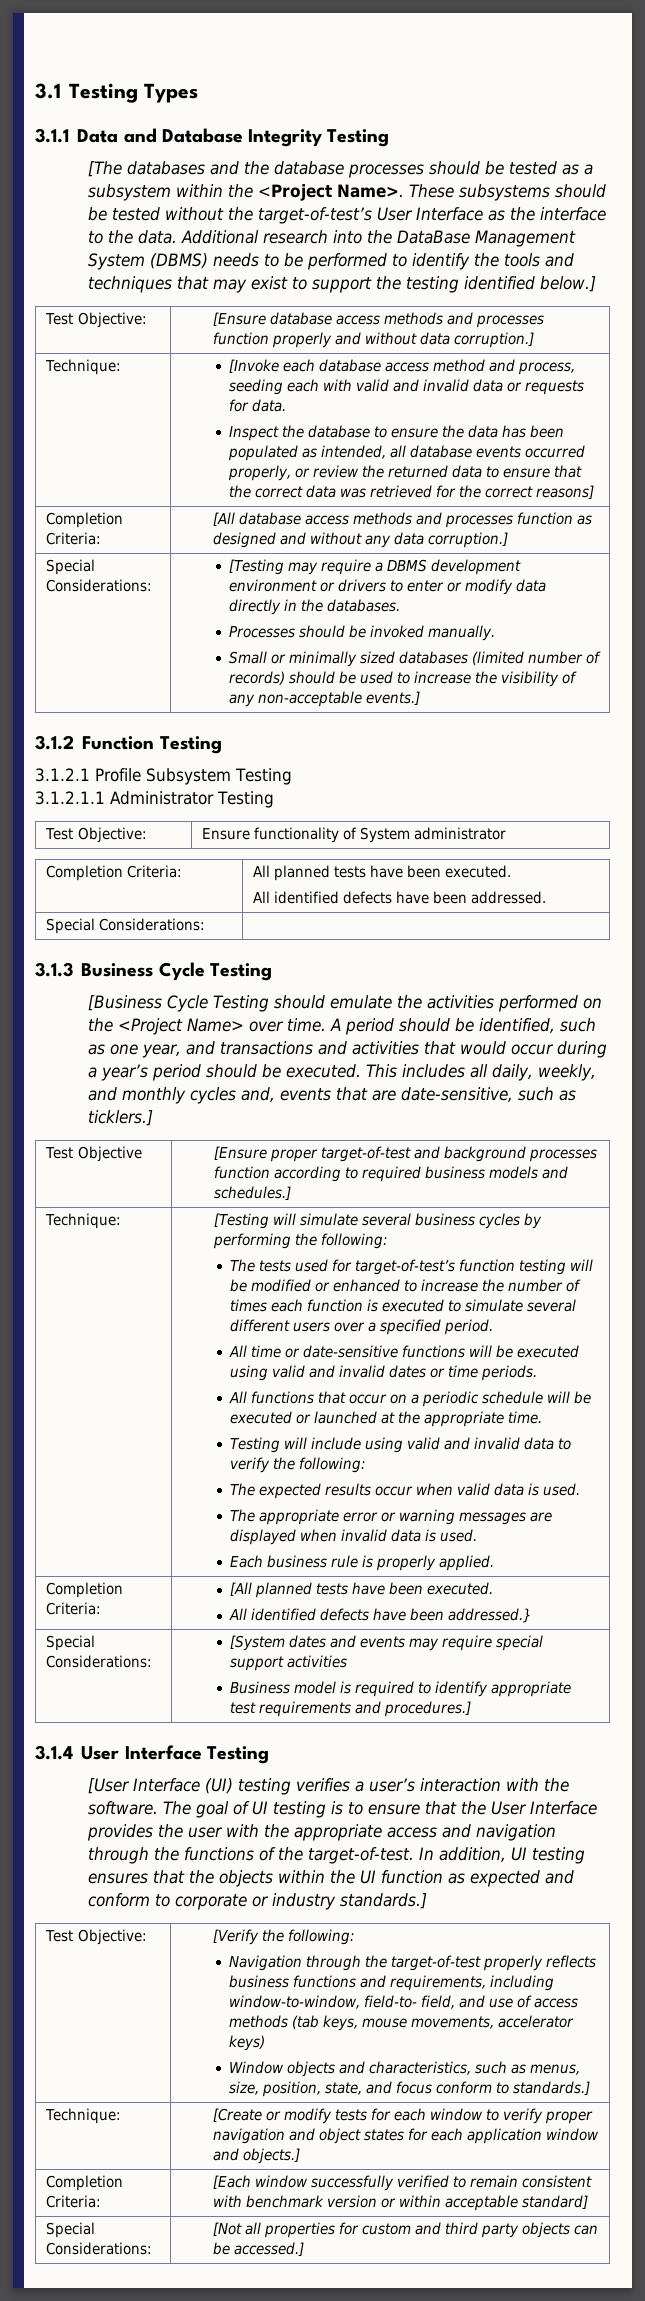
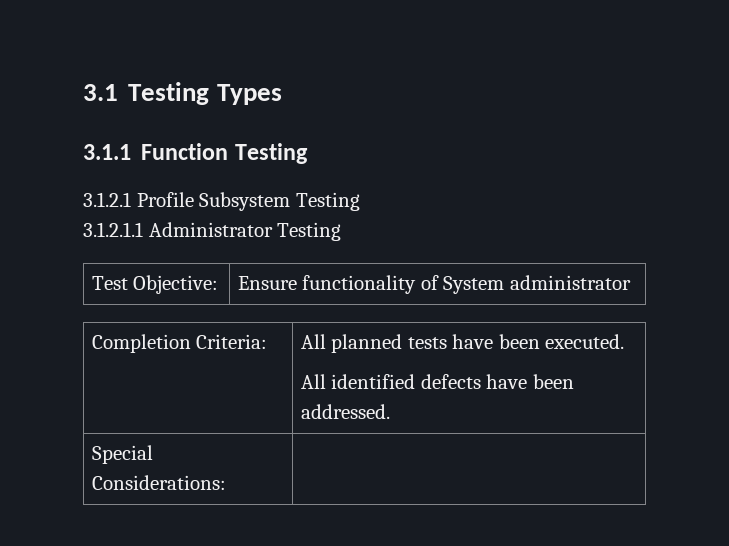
[77,128,390,147] [88,161,594,178] [88,184,607,201] [88,207,607,224] [88,230,577,247] [88,253,575,270] [88,276,597,293] [44,312,147,328] [212,312,544,328] [212,332,534,348] [44,359,122,375] [229,359,576,375] [229,379,585,395] [229,399,287,412] [229,425,565,441] [228,445,586,461] [228,465,583,481] [229,485,595,499] [45,512,123,528] [45,532,101,545] [212,512,592,528] [212,532,508,548] [45,559,95,575] [45,579,152,592] [229,559,522,575] [229,579,547,595] [229,599,401,615] [229,625,496,641] [229,651,602,667] [229,671,578,687] [229,691,421,707] [35,735,74,750] Data and Database Integrity Testing // [The databases and the database processes should be tested as a subsystem within the <Project Name>. These subsystems should be tested without the target-of-test’s User Interface as the interface to the data. Additional research into the DataBase Management System (DBMS) needs to be performed to identify the tools and techniques that may exist to support the testing identified below.] // Test Objective: | [Ensure database access methods and processes function properly and without data corruption.] // Technique: | [Invoke each database access method and process, seeding each with valid and invalid data or requests for data. // Inspect the database to ensure the data has been populated as intended, all database events occurred properly, or review the returned data to ensure that the correct data was retrieved for the correct reasons] // Completion Criteria: | [All database access methods and processes function as designed and without any data corruption.] // Special Considerations: | [Testing may require a DBMS development environment or drivers to enter or modify data directly in the databases. // Processes should be invoked manually. // Small or minimally sized databases (limited number of records) should be used to increase the visibility of any non-acceptable events.] // 3.1.2 -> (131, 152) none
[35,962,272,981] [88,995,603,1012] [88,1018,597,1035] [88,1041,608,1058] [88,1064,597,1081] [88,1087,577,1104] [88,1110,154,1126] [44,1146,142,1162] [213,1146,597,1162] [213,1166,568,1182] [213,1186,291,1200] [44,1213,122,1229] [213,1213,542,1229] [212,1233,388,1249] [230,1259,594,1275] [230,1279,582,1292] [230,1299,577,1312] [230,1319,494,1335] [229,1345,580,1358] [230,1365,538,1381] [229,1391,592,1407] [230,1411,543,1427] [230,1437,572,1453] [230,1457,367,1473] [230,1483,581,1499] [230,1509,553,1525] [230,1529,478,1545] [230,1555,495,1571] [45,1582,123,1598] [45,1602,101,1615] [230,1582,494,1598] [229,1608,533,1623] [45,1635,95,1651] [45,1655,152,1668] [230,1635,544,1651] [230,1655,348,1671] [230,1681,572,1697] [230,1701,472,1717] [35,1745,269,1764] [88,1778,570,1795] [88,1801,598,1818] [87,1824,557,1841] [88,1847,586,1864] [88,1870,575,1887] [88,1893,428,1910] [44,1929,147,1945] [212,1929,355,1945] [229,1955,597,1971] [229,1975,555,1991] [229,1995,579,2009] [229,2015,575,2031] [229,2035,266,2051] [229,2061,581,2077] [229,2081,591,2097] [44,2108,122,2124] [212,2108,593,2124] [212,2128,599,2144] [212,2148,300,2164] [45,2175,123,2191] [45,2195,101,2208] [212,2175,592,2191] [212,2195,588,2211] [45,2222,95,2238] [45,2242,152,2255] [212,2222,598,2238] [212,2242,304,2256] // 3.1.3 Business Cycle Testing // [Business Cycle Testing should emulate the activities performed on the <Project Name> over time. A period should be identified, such as one year, and transactions and activities that would occur during a year’s period should be executed. This includes all daily, weekly, and monthly cycles and, events that are date-sensitive, such as ticklers.] // Test Objective | [Ensure proper target-of-test and background processes function according to required business models and schedules.] // Technique: | [Testing will simulate several business cycles by performing the following: // The tests used for target-of-test’s function testing will be modified or enhanced to increase the number of times each function is executed to simulate several different users over a specified period. // All time or date-sensitive functions will be executed using valid and invalid dates or time periods. // All functions that occur on a periodic schedule will be executed or launched at the appropriate time. // Testing will include using valid and invalid data to verify the following: // The expected results occur when valid data is used. // The appropriate error or warning messages are displayed when invalid data is used. // Each business rule is properly applied. // Completion Criteria: | [All planned tests have been executed. // All identified defects have been addressed.} // Special Considerations: | [System dates and events may require special support activities // Business model is required to identify appropriate test requirements and procedures.] // 3.1.4 User Interface Testing // [User Interface (UI) testing verifies a user’s interaction with the software. The goal of UI testing is to ensure that the User Interface provides the user with the appropriate access and navigation through the functions of the target-of-test. In addition, UI testing ensures that the objects within the UI function as expected and conform to corporate or industry standards.] // Test Objective: | [Verify the following: // Navigation through the target-of-test properly reflects business functions and requirements, including window-to-window, field-to- field, and use of access methods (tab keys, mouse movements, accelerator keys) // Window objects and characteristics, such as menus, size, position, state, and focus conform to standards.] // Technique: | [Create or modify tests for each window to verify proper navigation and object states for each application window and objects.] // Completion Criteria: | [Each window successfully verified to remain consistent with benchmark version or within acceptable standard] // Special Considerations: | [Not all properties for custom and third party objects can be accessed.] -> (226, 482) none

